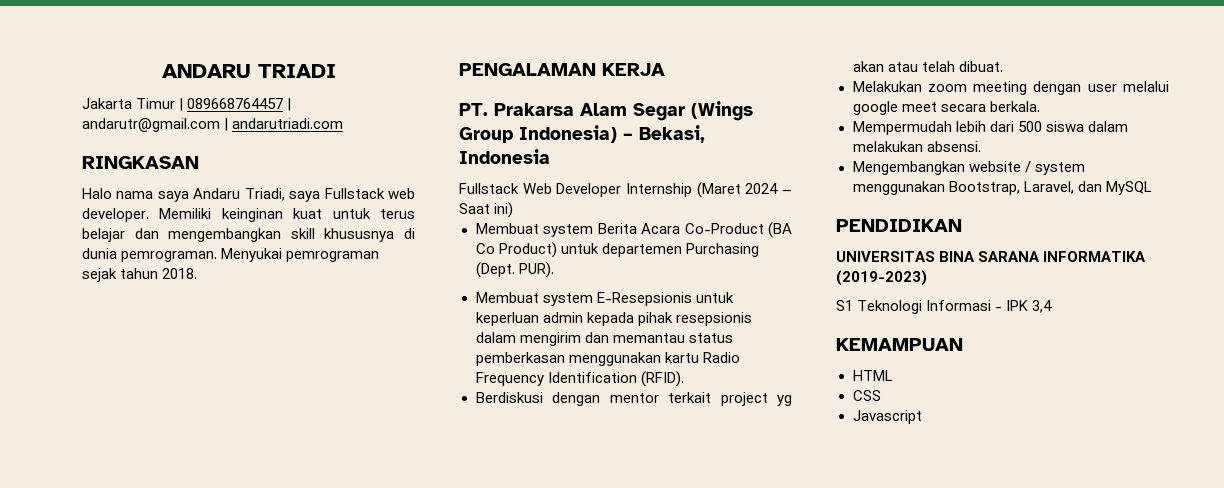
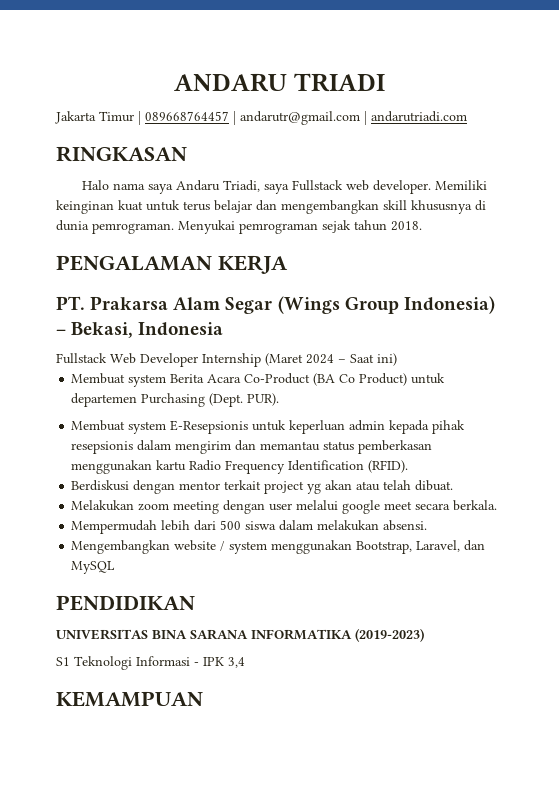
[852,370,893,381] [852,390,881,401] [852,410,922,424] // HTML // CSS // Javascript -> (203, 699) none

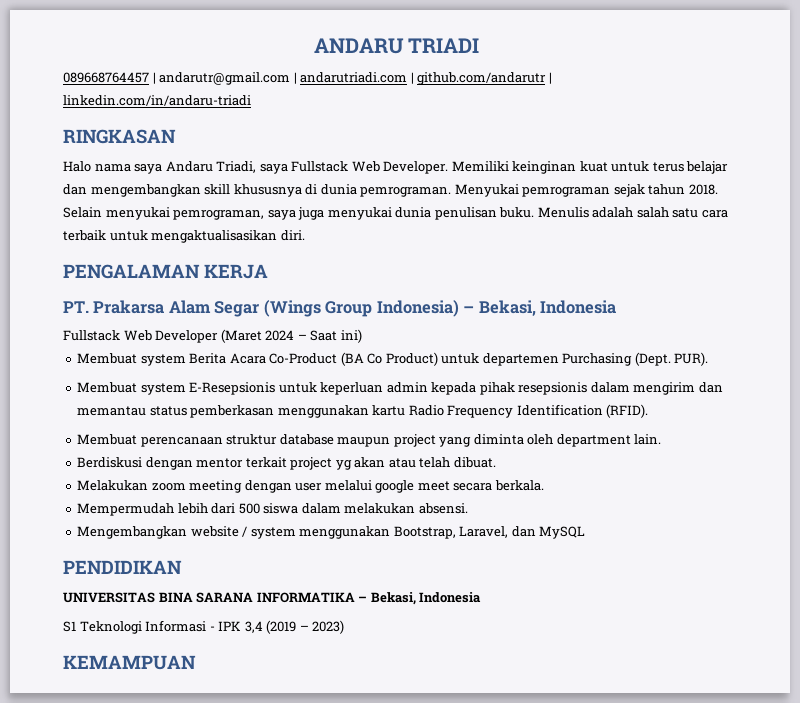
[55,111,141,125] Jakarta Timur | -> (480, 45) none
(467, 116) none -> [410,72,552,85] [63,95,251,106] | github.com/andarutr | linkedin.com/in/andaru-triadi
[345,180,431,194] web developer. -> [351,161,449,174] Web Developer.
(422, 226) none -> [63,207,728,220] [63,230,305,243] Selain menyukai pemrograman, saya juga menyukai dunia penulisan buku. Menulis adalah salah satu cara terbaik untuk mengaktualisasikan diri.
[202,353,261,367] Internship -> (219, 336) none
(409, 466) none -> [77,434,662,447] // Membuat perencanaan struktur database maupun project yang diminta oleh department lain.
[355,628,424,642] (2019-2023) -> [358,592,482,605] – Bekasi, Indonesia
(245, 662) none -> [266,620,345,634] (2019 – 2023)

